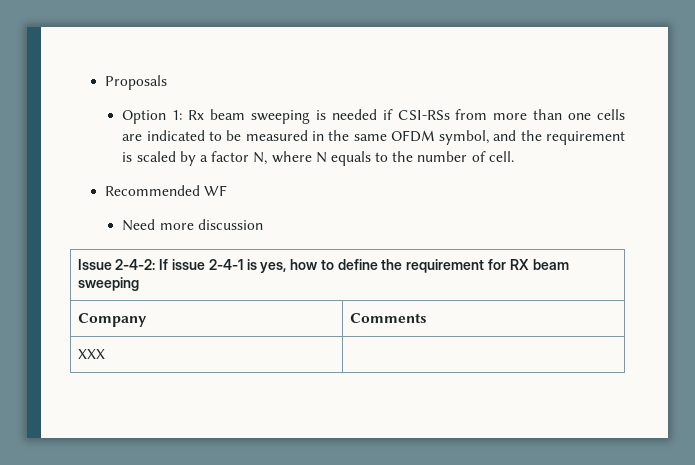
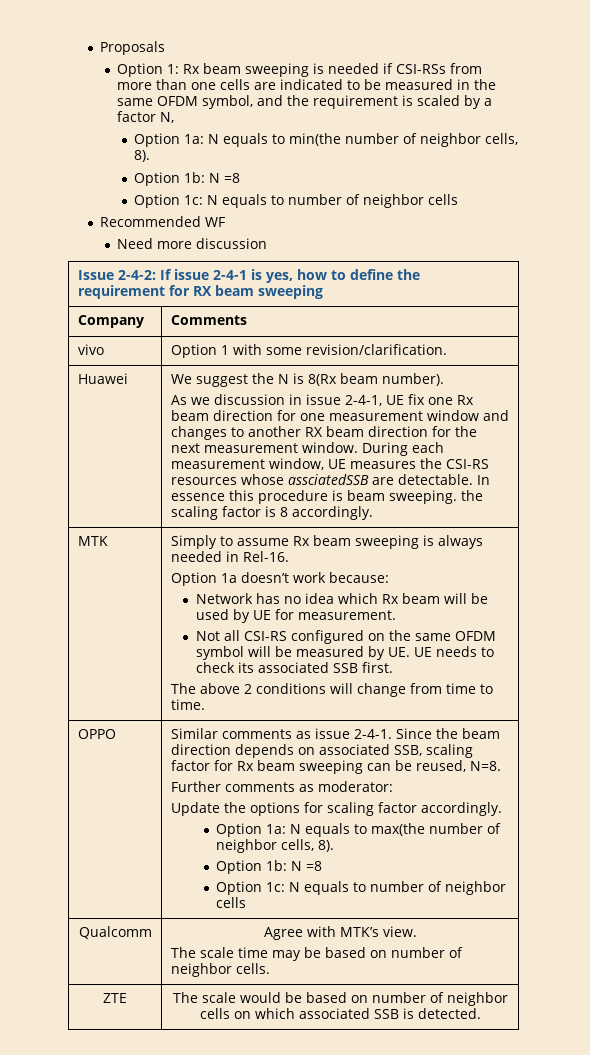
[271,151,514,166] where N equals to the number of cell. -> [134,133,519,147] [134,150,151,162] [134,172,241,186] [134,194,459,208] // Option 1a: N equals to min(the number of neighbor cells, 8). // Option 1b: N =8 // Option 1c: N equals to number of neighbor cells
[77,349,105,359] XXX | -> [77,344,104,355] [170,344,447,358] [77,373,128,384] [170,373,444,387] [170,394,474,406] [170,410,509,421] [170,426,477,440] [170,442,444,456] [170,458,489,470] [170,474,490,485] [170,490,483,504] [170,506,373,520] [77,536,108,546] [170,535,483,549] [170,551,289,562] [170,572,389,586] [195,593,488,604] [195,609,396,623] [195,630,496,644] [195,646,494,660] [195,662,393,673] [170,683,493,697] [170,699,205,710] [77,729,116,739] [170,728,500,739] [170,744,473,758] [170,760,501,774] [170,781,393,792] [170,802,502,816] [216,823,502,837] [216,839,335,853] [216,860,323,874] [216,881,507,895] [216,897,247,908] [78,926,152,939] [263,926,417,940] [170,947,463,961] [170,963,270,977] [103,993,127,1003] [172,992,508,1006] [199,1008,481,1019] vivo | Option 1 with some revision/clarification. // Huawei | We suggest the N is 8(Rx beam number). // As we discussion in issue 2-4-1, UE fix one Rx beam direction for one measurement window and changes to another RX beam direction for the next measurement window. During each measurement window, UE measures the CSI-RS resources whose assciatedSSB are detectable. In essence this procedure is beam sweeping. the scaling factor is 8 accordingly. // MTK | Simply to assume Rx beam sweeping is always needed in Rel-16. // Option 1a doesn’t work because: // Network has no idea which Rx beam will be used by UE for measurement. // Not all CSI-RS configured on the same OFDM symbol will be measured by UE. UE needs to check its associated SSB first. // The above 2 conditions will change from time to time. // OPPO | Similar comments as issue 2-4-1. Since the beam direction depends on associated SSB, scaling factor for Rx beam sweeping can be reused, N=8. // Further comments as moderator: // Update the options for scaling factor accordingly. // Option 1a: N equals to max(the number of neighbor cells, 8). // Option 1b: N =8 // Option 1c: N equals to number of neighbor cells // Qualcomm | Agree with MTK’s view. // The scale time may be based on number of neighbor cells. // ZTE | The scale would be based on number of neighbor cells on which associated SSB is detected.

